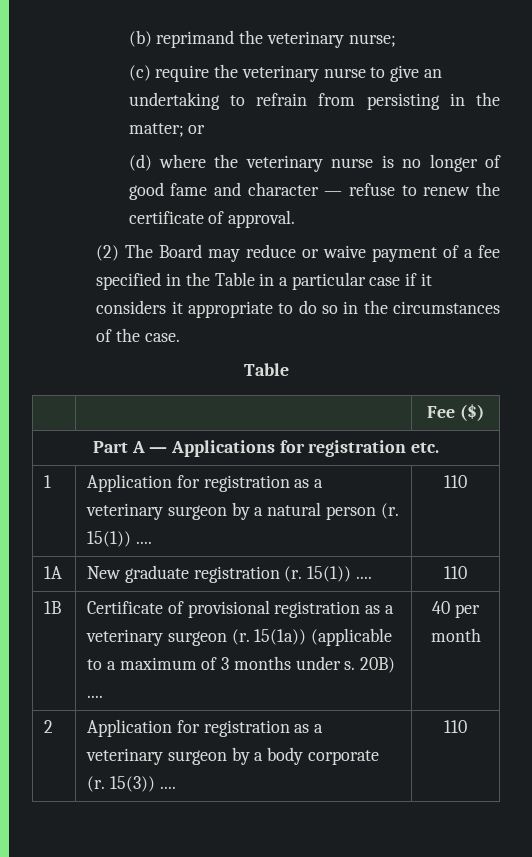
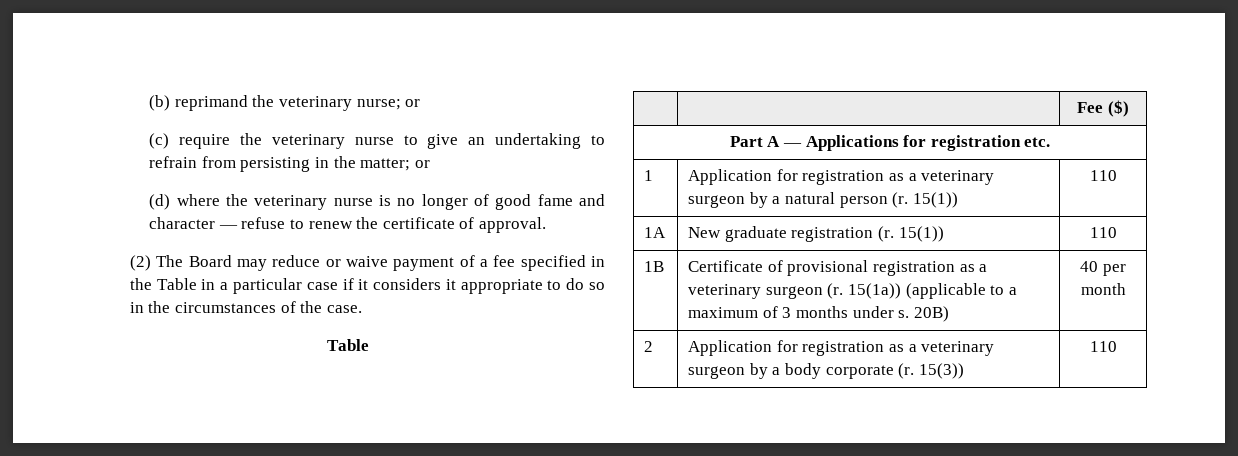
(396, 40) none -> [405,99,421,107] or
[135,541,152,544] .... -> (958, 200) none
[355,576,372,579] .... -> (944, 234) none
[87,695,104,698] .... -> (949, 314) none
[159,786,176,789] .... -> (964, 371) none

